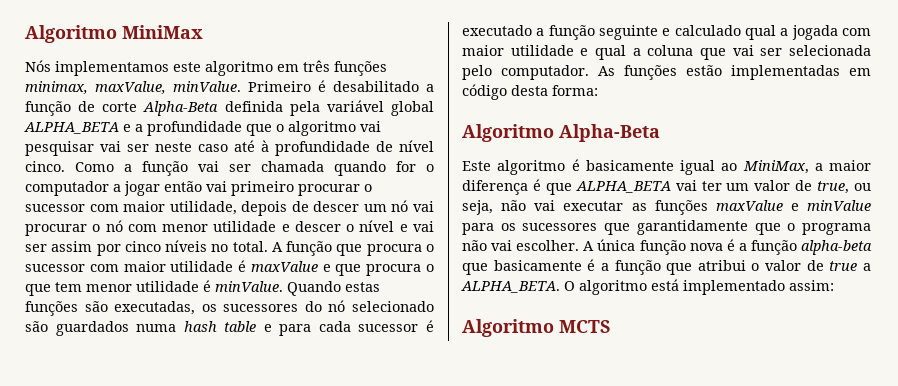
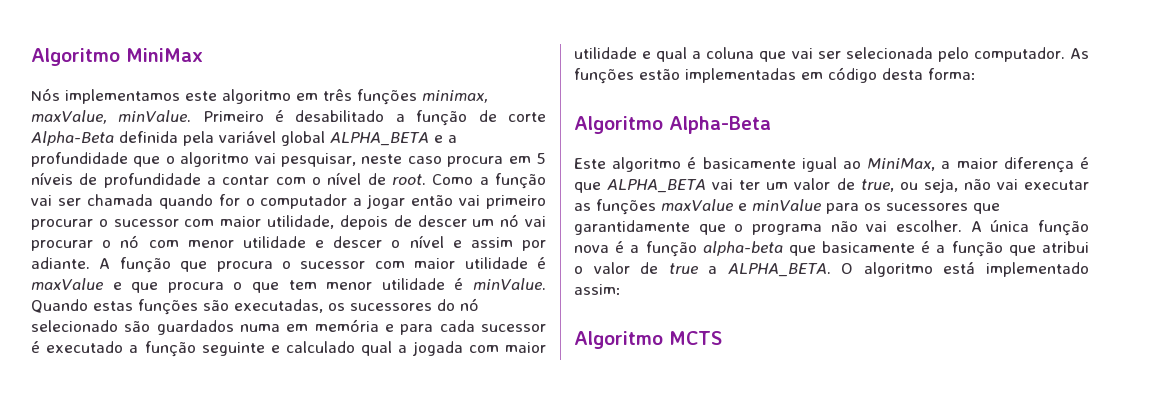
[25,140,434,156] [25,161,65,172] pesquisar vai ser neste caso até à profundidade de nível cinco. -> [281,153,546,167] [31,172,426,188] pesquisar, neste caso procura em 5 níveis de profundidade a contar com o nível de root.
[412,221,434,232] [25,240,268,256] vai ser assim por cinco níveis no total. -> [470,237,547,251] [31,257,90,269] assim por adiante.
[183,321,257,332] hash table -> [286,319,379,332] em memória

